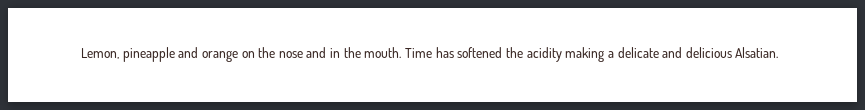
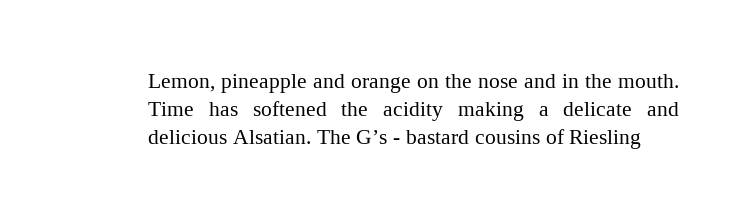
(779, 52) none -> [316,129,642,149] The G’s - bastard cousins of Riesling

